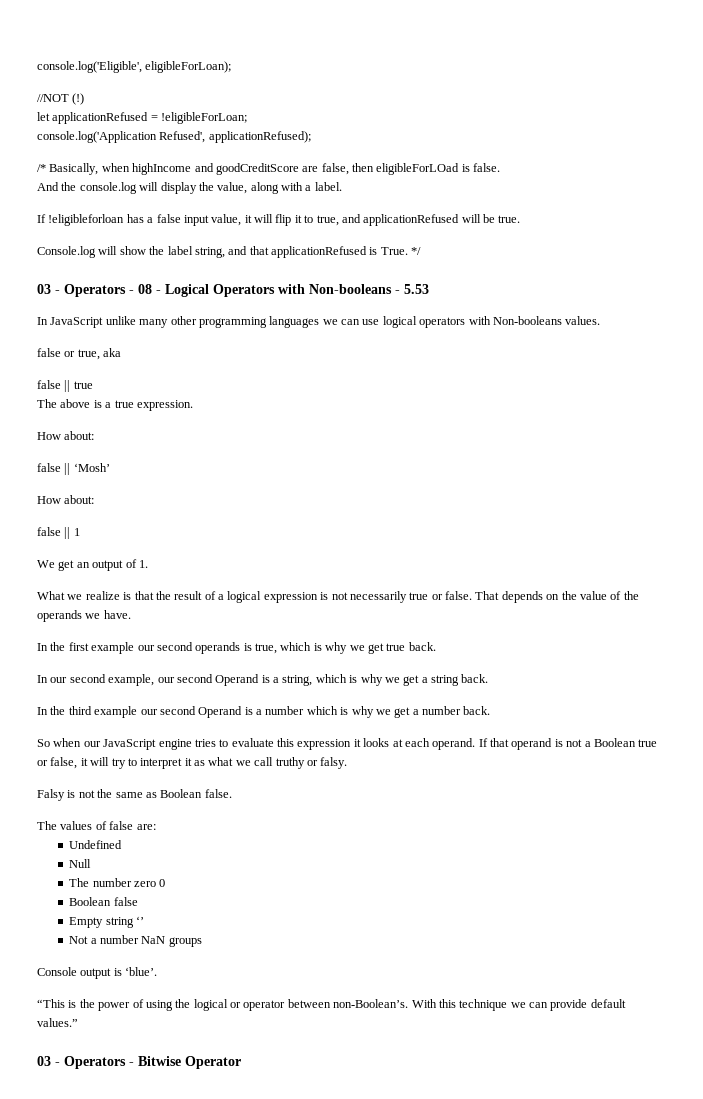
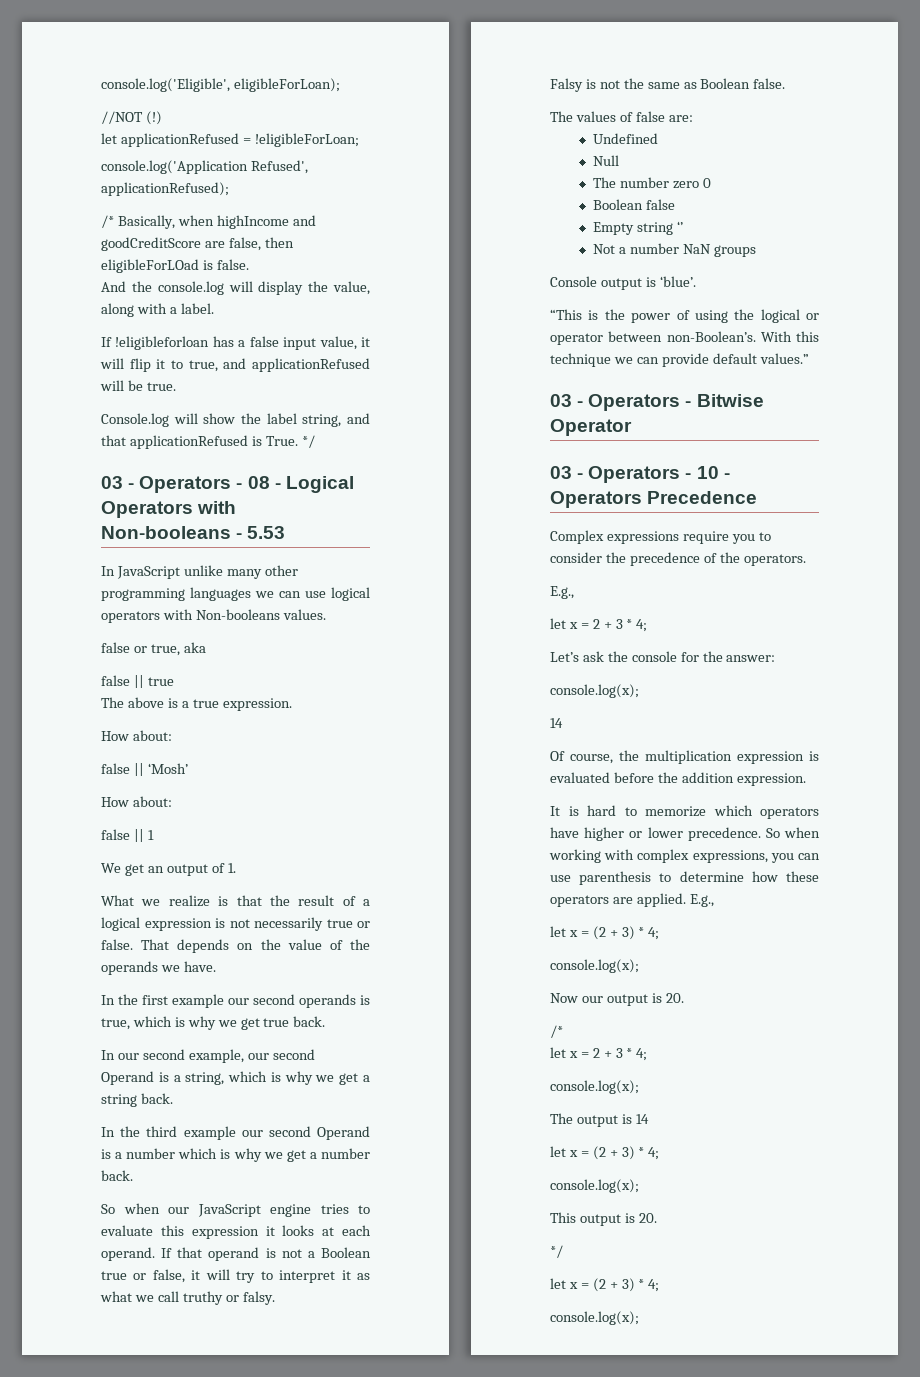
(241, 1062) none -> [550,466,730,483] [550,491,758,508] [550,530,771,544] [550,552,806,566] [550,586,574,599] [550,618,648,632] [550,651,776,662] [550,684,639,698] [550,718,563,728] [550,750,819,764] [550,772,806,786] [550,805,819,819] [550,827,820,841] [549,849,820,863] [550,871,819,885] [550,893,714,907] [550,926,660,940] [550,959,639,973] [550,993,684,1006] [550,1025,563,1038] [550,1047,648,1061] [550,1080,639,1094] [550,1113,649,1127] [550,1146,660,1160] [550,1179,639,1193] [550,1212,657,1226] [550,1245,563,1258] [550,1278,660,1292] [550,1311,639,1325] // 03 - Operators - 10 - Operators Precedence // Complex expressions require you to consider the precedence of the operators. // E.g., // let x = 2 + 3 * 4; // Let’s ask the console for the answer: // console.log(x); // 14 // Of course, the multiplication expression is evaluated before the addition expression. // It is hard to memorize which operators have higher or lower precedence. So when working with complex expressions, you can use parenthesis to determine how these operators are applied. E.g., // let x = (2 + 3) * 4; // console.log(x); // Now our output is 20. // /* // let x = 2 + 3 * 4; // console.log(x); // The output is 14 // let x = (2 + 3) * 4; // console.log(x); // This output is 20. // */ // let x = (2 + 3) * 4; // console.log(x);

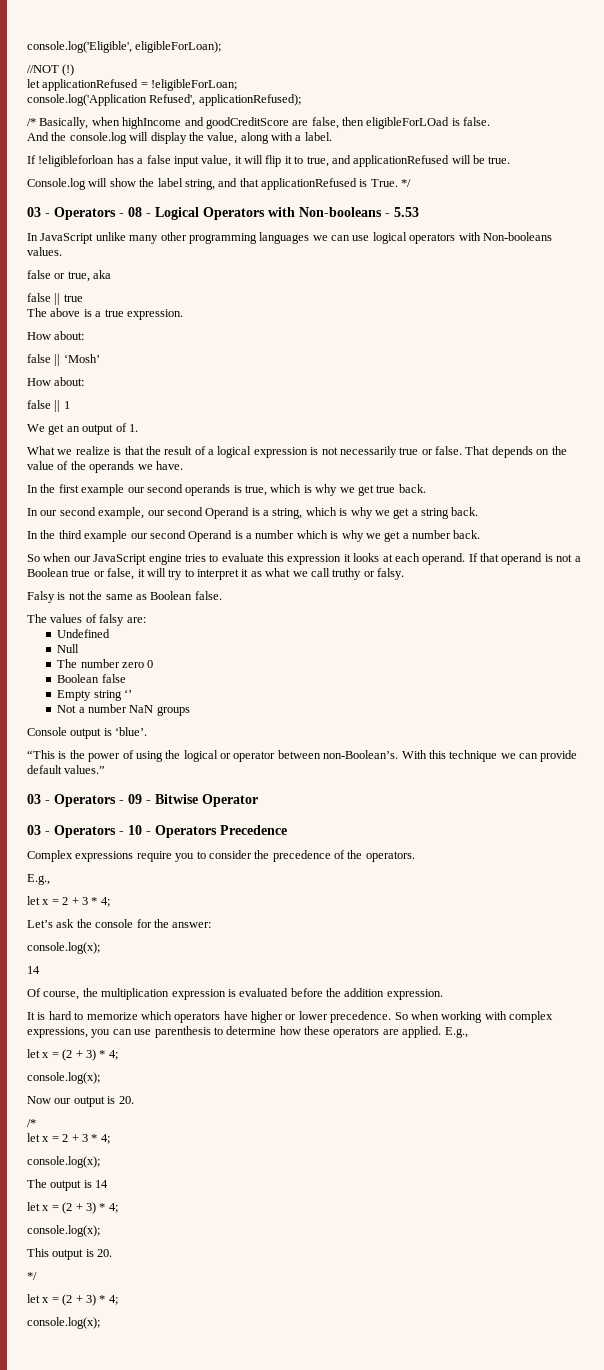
[635,111,665,122] false -> [99,614,125,626] falsy
(692, 404) none -> [128,794,151,804] 09 -

